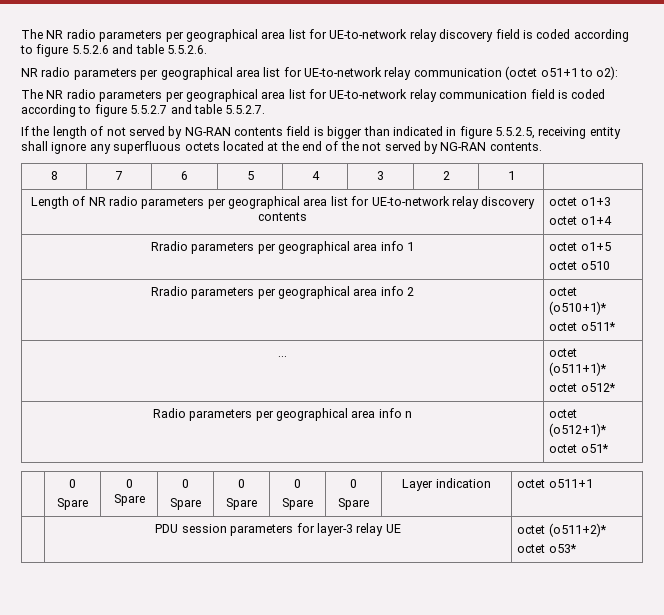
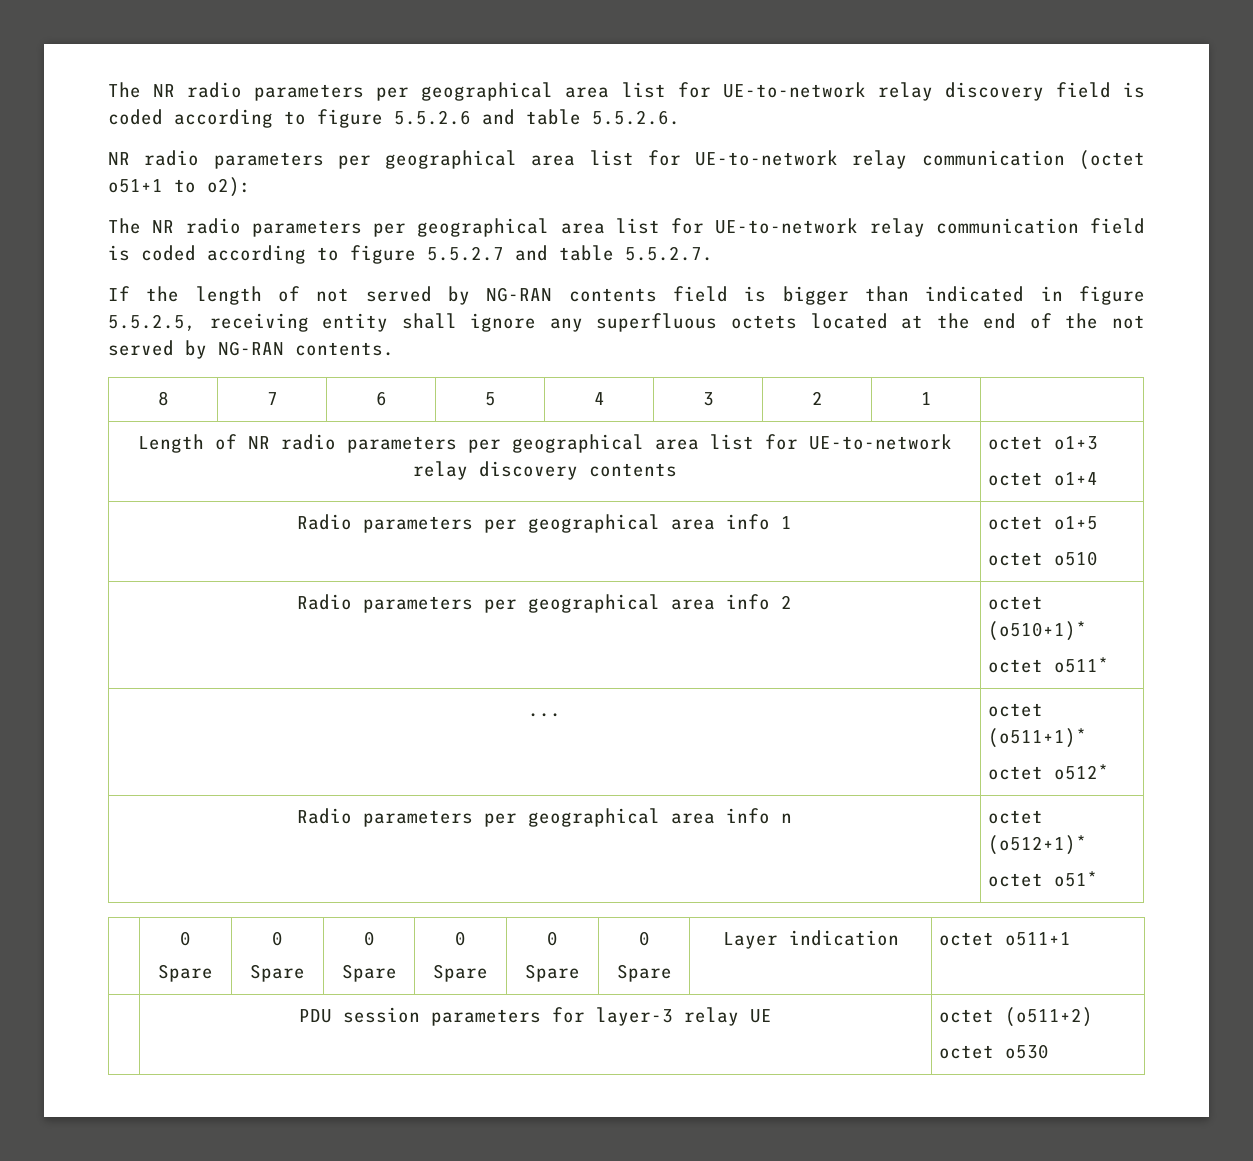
[150,241,188,251] Rradio -> [297,514,352,530] Radio
[150,286,188,296] Rradio -> [297,594,352,610] Radio
[548,523,607,537] [517,544,577,553] (o511+2)* // octet o53* -> [1004,1007,1093,1027] [938,1044,1049,1059] (o511+2) // octet o530

